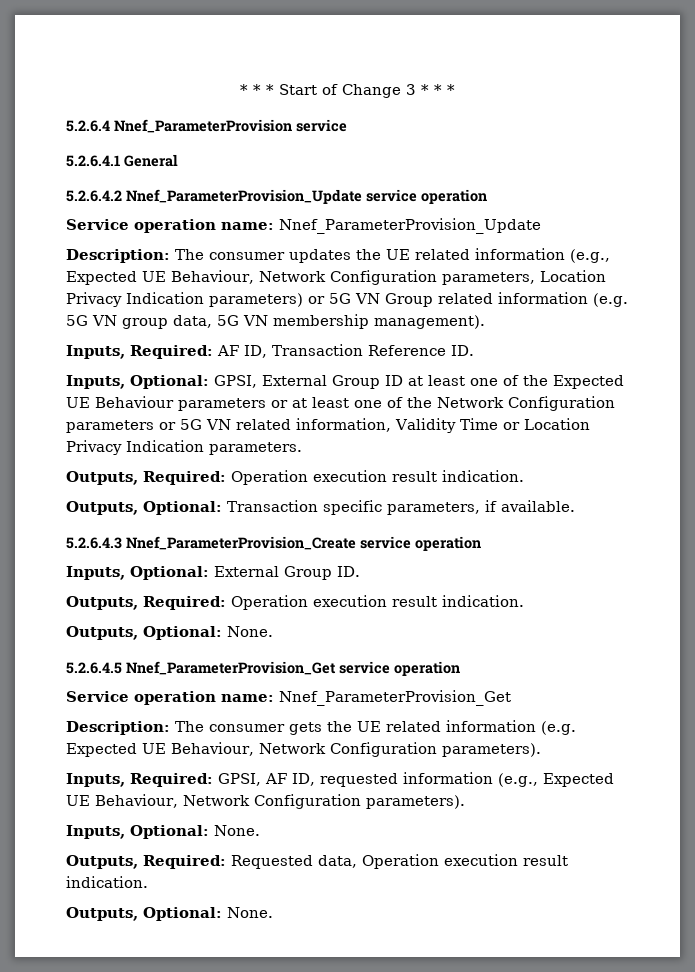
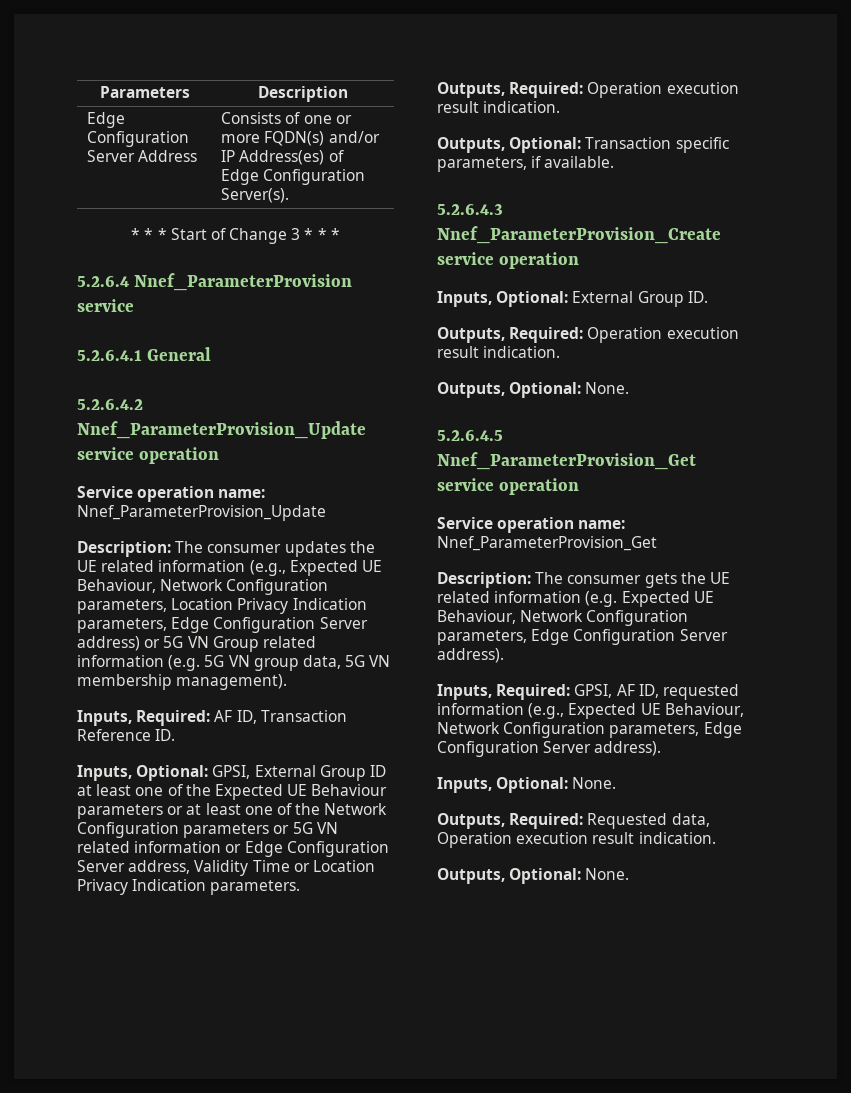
(240, 89) none -> [99,86,190,98] [257,86,348,102] [87,112,126,128] [87,131,190,147] [87,150,198,162] [221,112,352,124] [221,131,380,146] [221,150,344,165] [221,169,366,185] [221,188,290,203] Parameters | Description // Edge Configuration Server Address | Consists of one or more FQDN(s) and/or IP Address(es) of Edge Configuration Server(s). //
[209,293,303,307] parameters) -> [77,617,368,633] [77,636,140,651] parameters, Edge Configuration Server address)
[296,418,391,432] information, -> [134,841,389,857] [77,860,191,874] information or Edge Configuration Server address,
[441,743,541,757] parameters). -> [437,629,728,645] [437,648,504,663] parameters, Edge Configuration Server address).
[365,795,465,809] parameters). -> [609,722,742,738] [437,741,662,757] parameters, Edge Configuration Server address).

